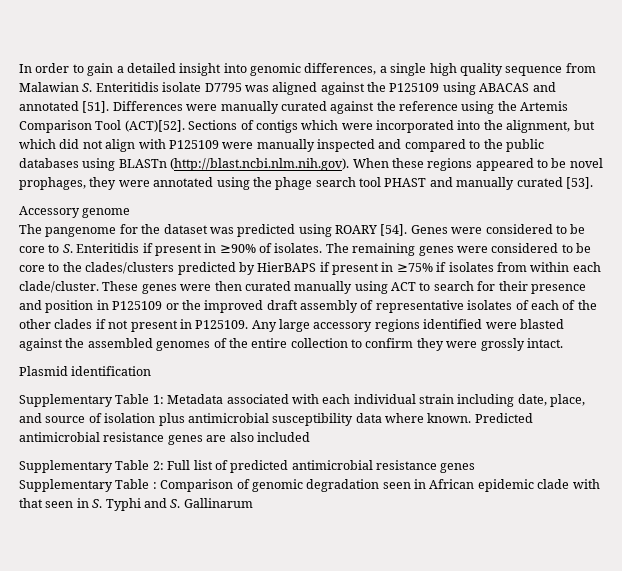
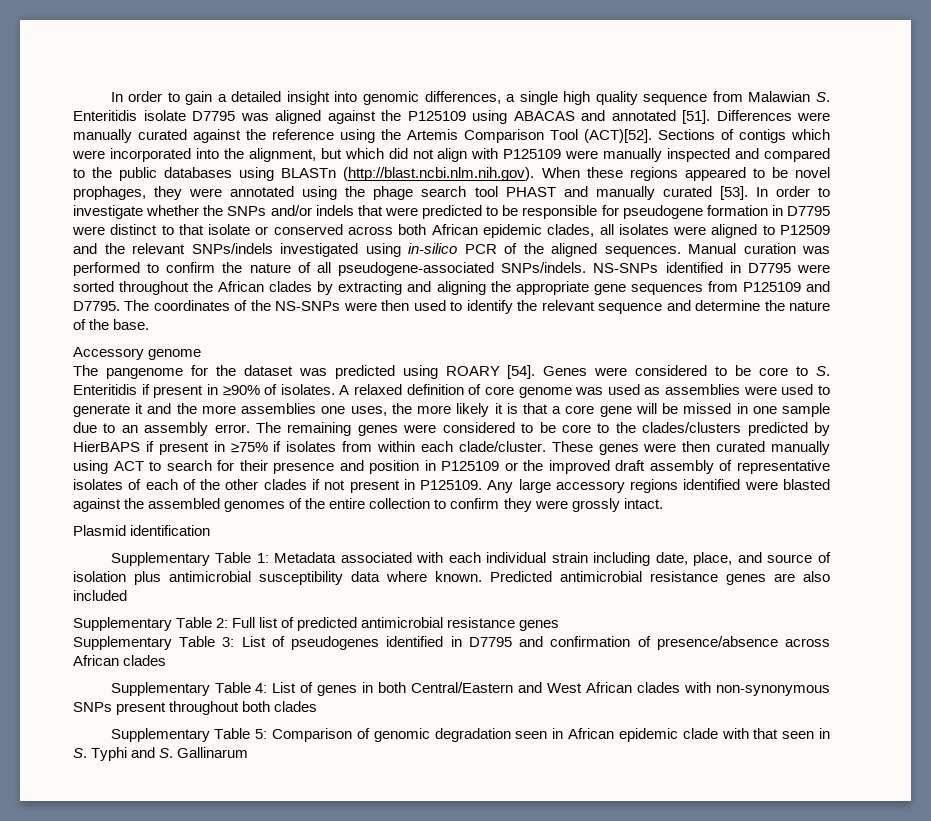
(593, 183) none -> [755,186,830,197] [73,205,830,219] [72,224,830,238] [73,243,830,257] [73,262,831,276] [73,281,831,295] [73,300,831,314] [73,319,150,330] In order to investigate whether the SNPs and/or indels that were predicted to be responsible for pseudogene formation in D7795 were distinct to that isolate or conserved across both African epidemic clades, all isolates were aligned to P12509 and the relevant SNPs/indels investigated using in-silico PCR of the aligned sequences. Manual curation was performed to confirm the nature of all pseudogene-associated SNPs/indels. NS-SNPs identified in D7795 were sorted throughout the African clades by extracting and aligning the appropriate gene sequences from P125109 and D7795. The coordinates of the NS-SNPs were then used to identify the relevant sequence and determine the nature of the base.
(323, 248) none -> [339,384,831,398] [73,403,831,417] [73,422,250,436] A relaxed definition of core genome was used as assemblies were used to generate it and the more assemblies one uses, the more likely it is that a core gene will be missed in one sample due to an assembly error.
[152,482,157,489] : -> [222,636,831,650] [73,655,167,666] [110,682,831,696] [73,701,318,715] [110,728,268,742] 3: List of pseudogenes identified in D7795 and confirmation of presence/absence across African clades // Supplementary Table 4: List of genes in both Central/Eastern and West African clades with non-synonymous SNPs present throughout both clades // Supplementary Table 5:

